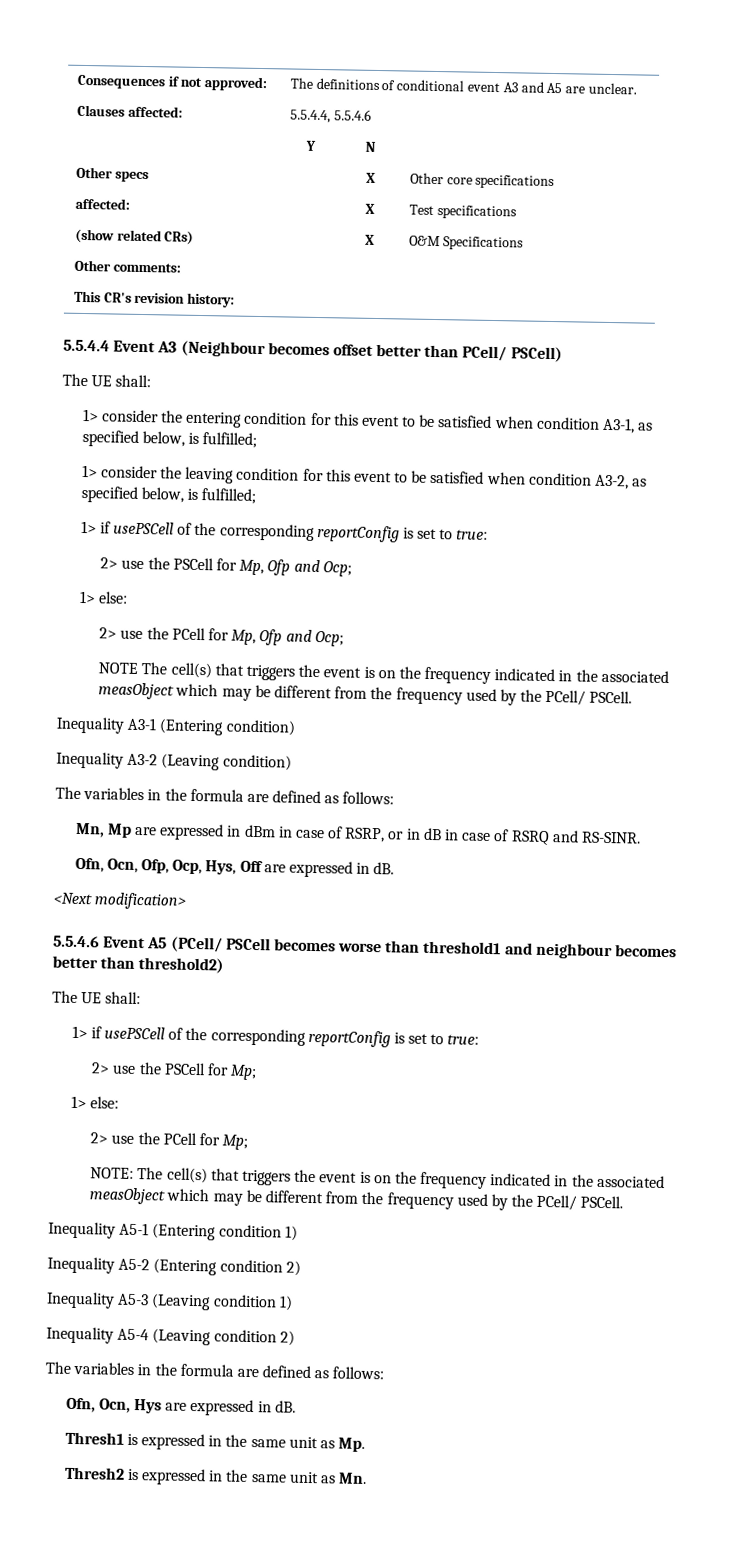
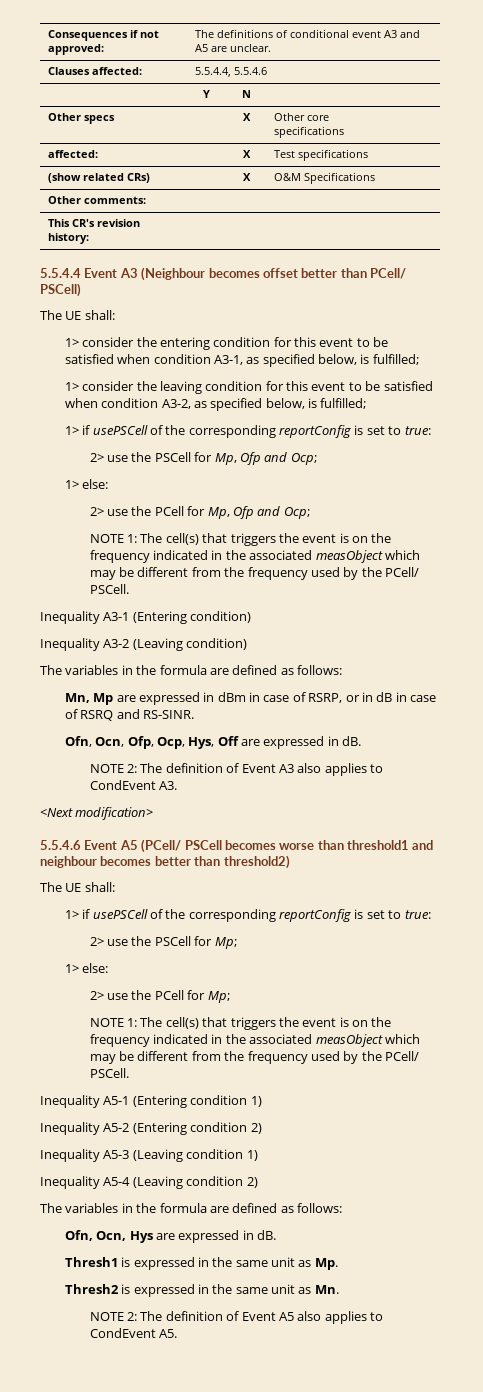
(139, 668) none -> [127,534,138,543] 1:
(395, 868) none -> [89,763,384,776] [89,780,178,790] // NOTE 2: The definition of Event A3 also applies to CondEvent A3.
[90,1167,135,1179] NOTE: -> [89,1018,138,1027] NOTE 1:
(368, 1478) none -> [89,1311,384,1324] [89,1328,178,1338] // NOTE 2: The definition of Event A5 also applies to CondEvent A5.

